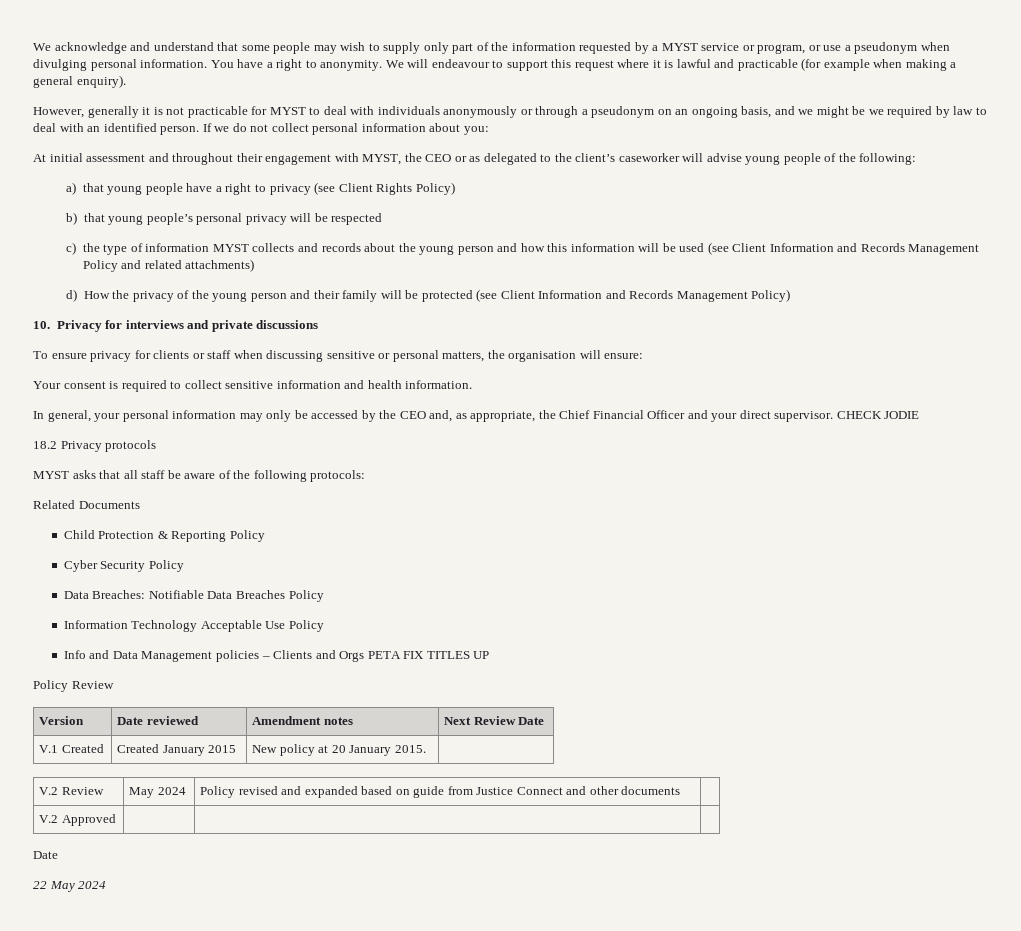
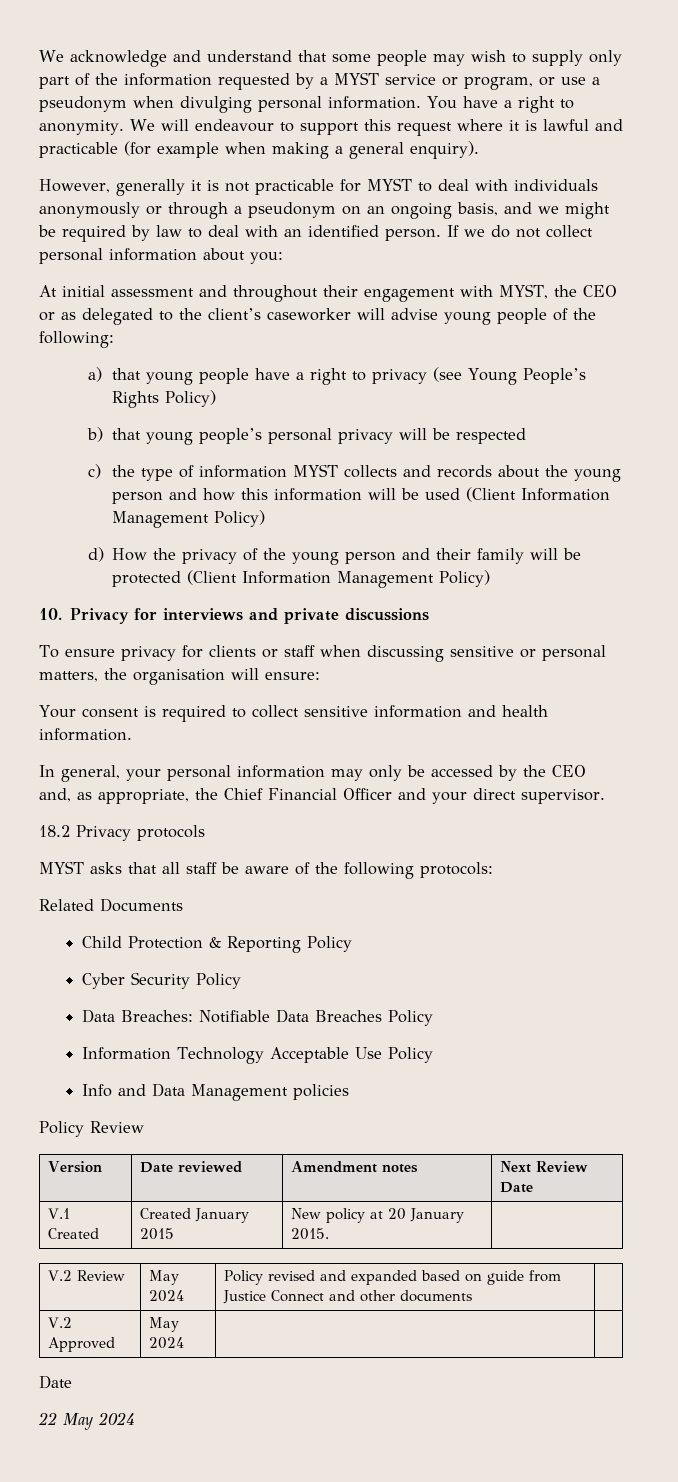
[868,109,884,115] we -> (56, 231) none
[338,183,373,192] Client -> [468,368,587,385] Young People’s
[707,242,980,255] [82,259,255,272] (see Client Information and Records Management Policy and related attachments) -> [466,487,611,502] [112,510,266,528] (Client Information Management Policy)
[476,289,674,302] (see Client Information and Records -> [187,570,332,585] (Client Information
[836,411,920,419] CHECK JODIE -> (605, 796) none
[261,650,490,662] – Clients and Orgs PETA FIX TITLES UP -> (349, 1092) none
(116, 820) none -> [149,1317,180,1332] [149,1337,185,1349] May 2024

